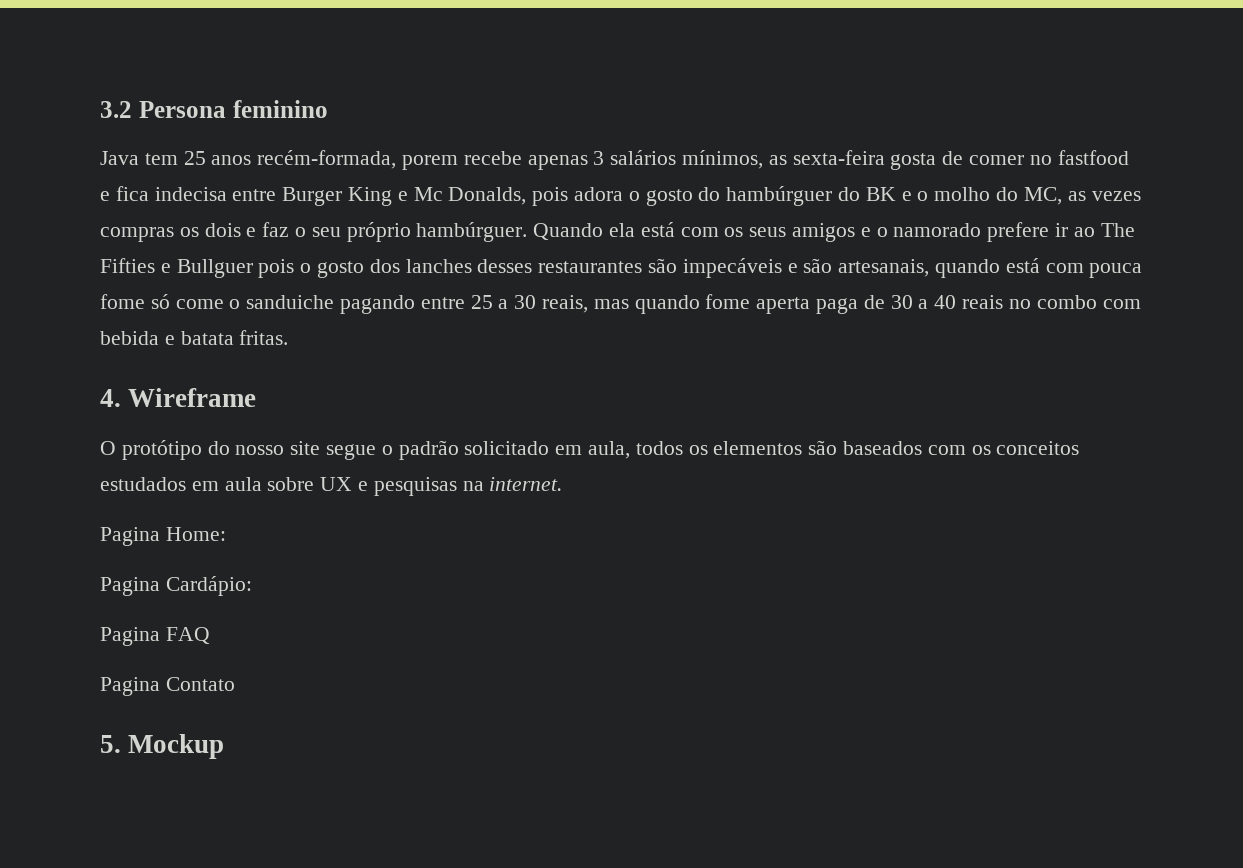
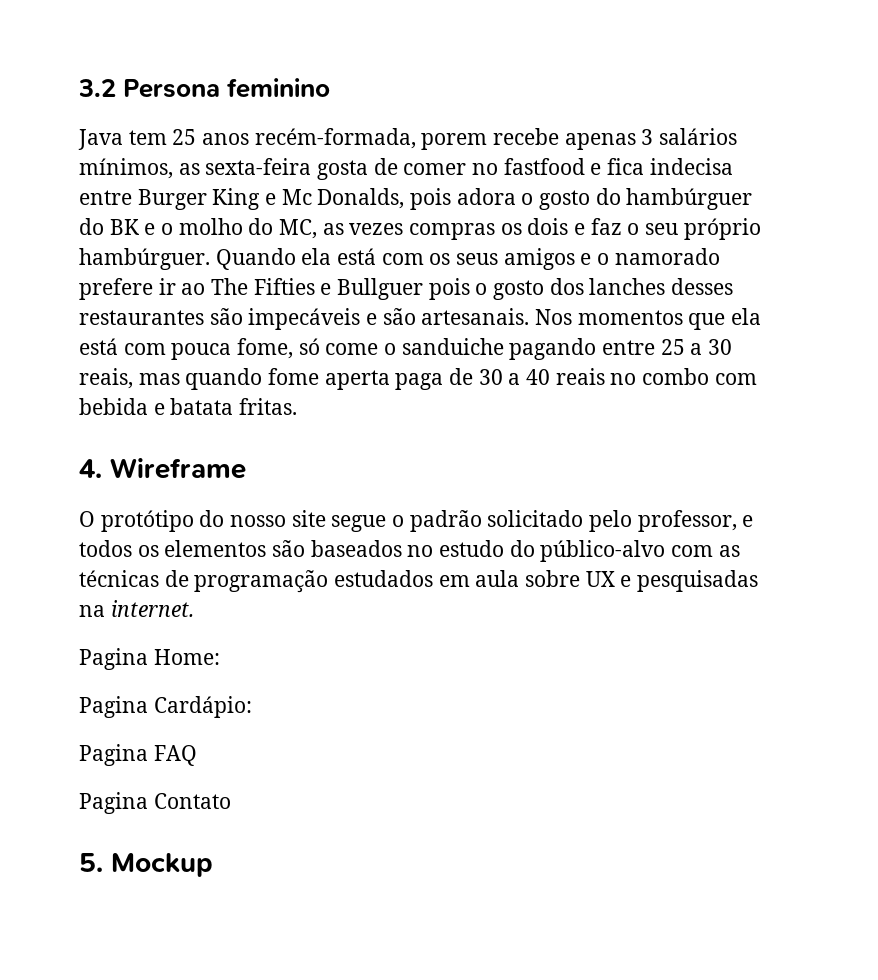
[838,259,1001,278] artesanais, quando -> [421,308,762,330] artesanais. Nos momentos que ela
[100,294,145,309] fome -> [237,338,294,359] fome,
[555,441,631,459] em aula, -> [589,510,754,532] pelo professor, e
[927,441,1080,455] com os conceitos -> [407,540,740,562] [79,570,329,593] no estudo do público-alvo com as técnicas de programação
[373,477,457,496] pesquisas -> [637,570,759,592] pesquisadas

